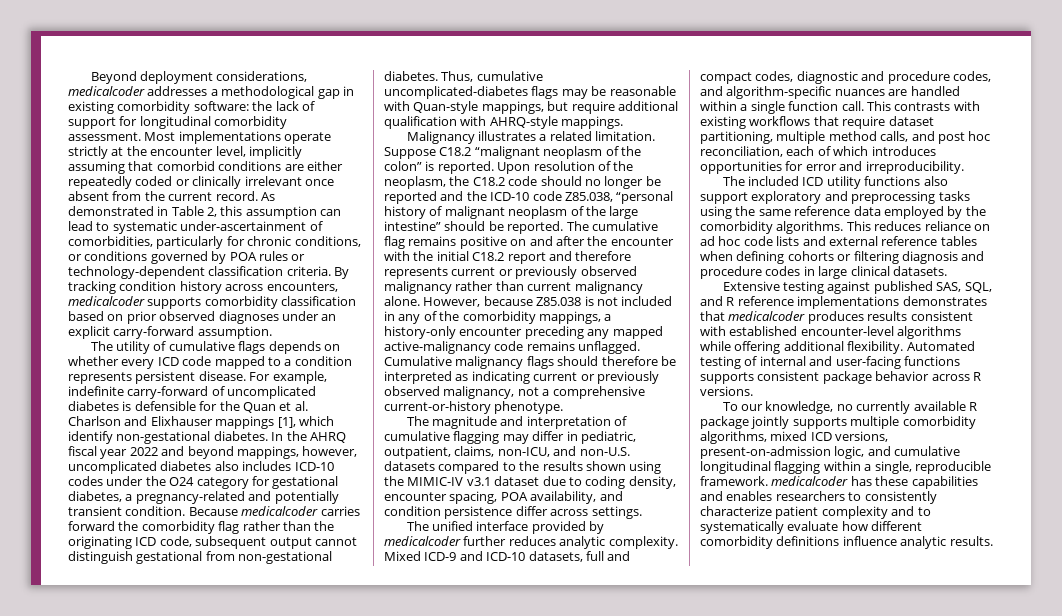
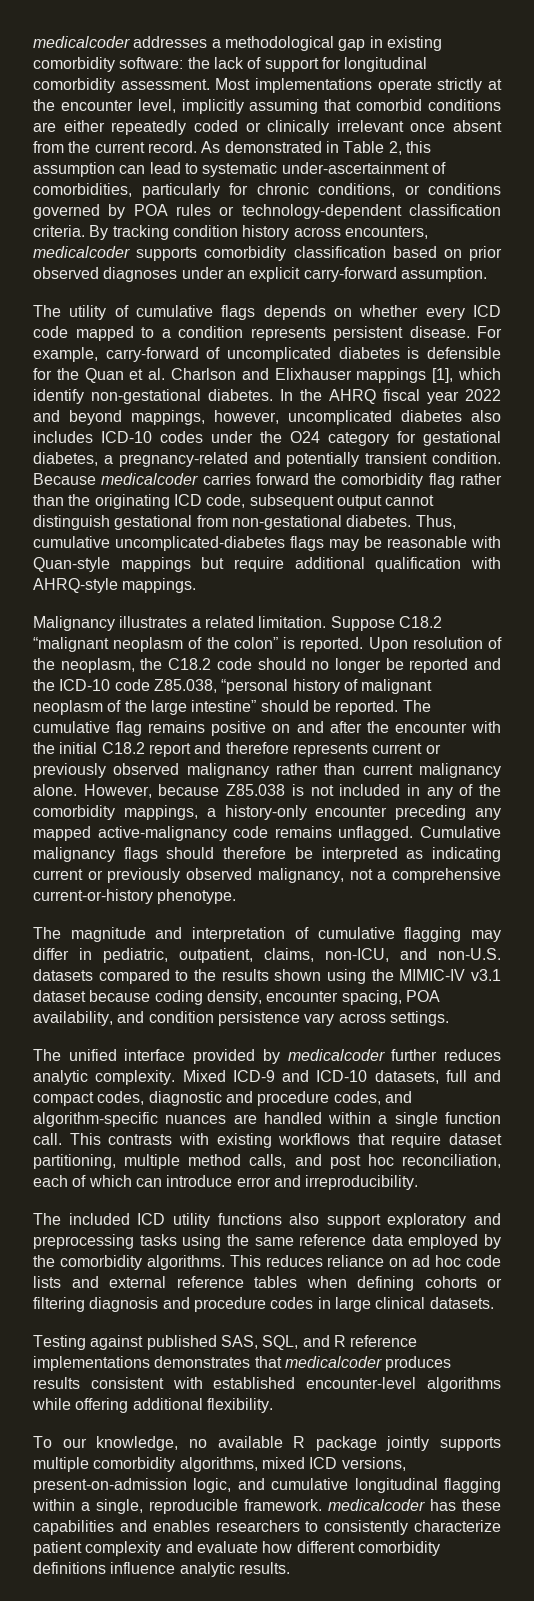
[90,71,308,84] Beyond deployment considerations, -> (33, 42) none
[68,386,124,396] indefinite -> (98, 354) none
[481,101,544,114] mappings, -> [120,557,191,572] mappings
[542,476,582,486] due to -> [89,990,151,1002] because
[515,506,548,516] differ -> [304,1013,335,1026] vary
[871,146,936,156] [700,161,804,174] introduces opportunities for -> [135,1175,233,1187] can introduce
[722,281,825,294] Extensive testing -> [33,1335,86,1350] Testing
[906,341,975,351] [700,356,960,369] [700,371,981,384] [700,386,753,396] Automated testing of internal and user-facing functions supports consistent package behavior across R versions. -> (273, 1405) none
[856,401,911,414] currently -> (207, 1443) none
[917,507,931,516] [700,521,784,534] to systematically -> (193, 1547) none

